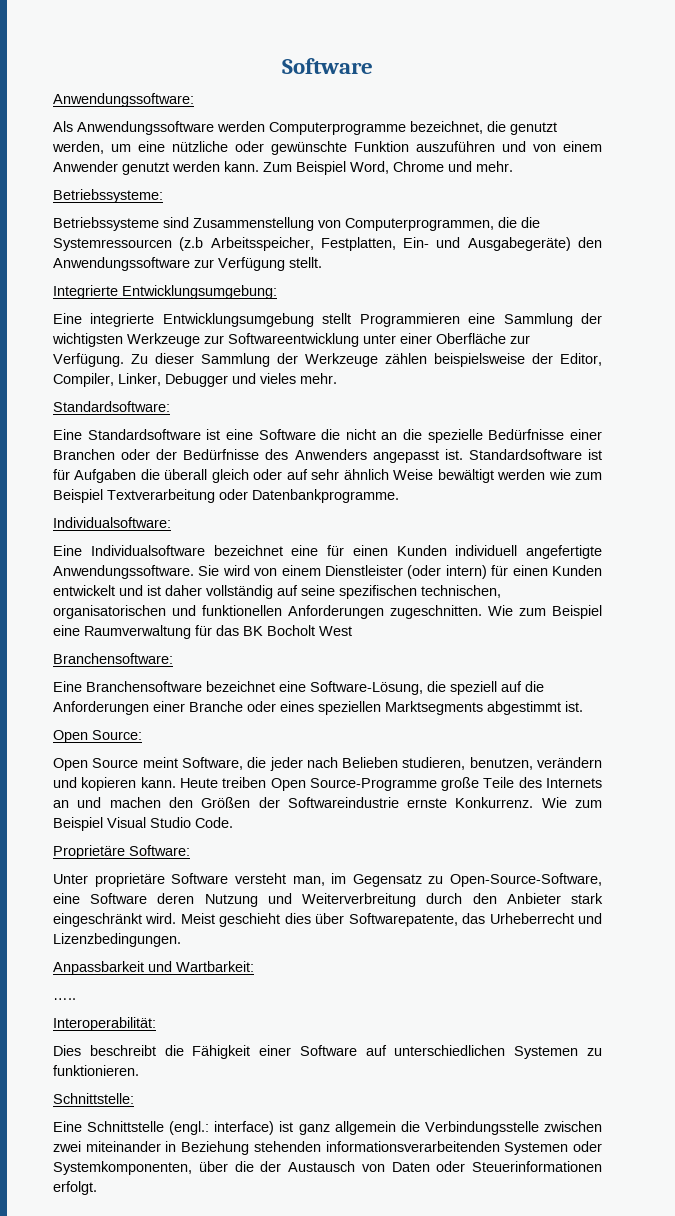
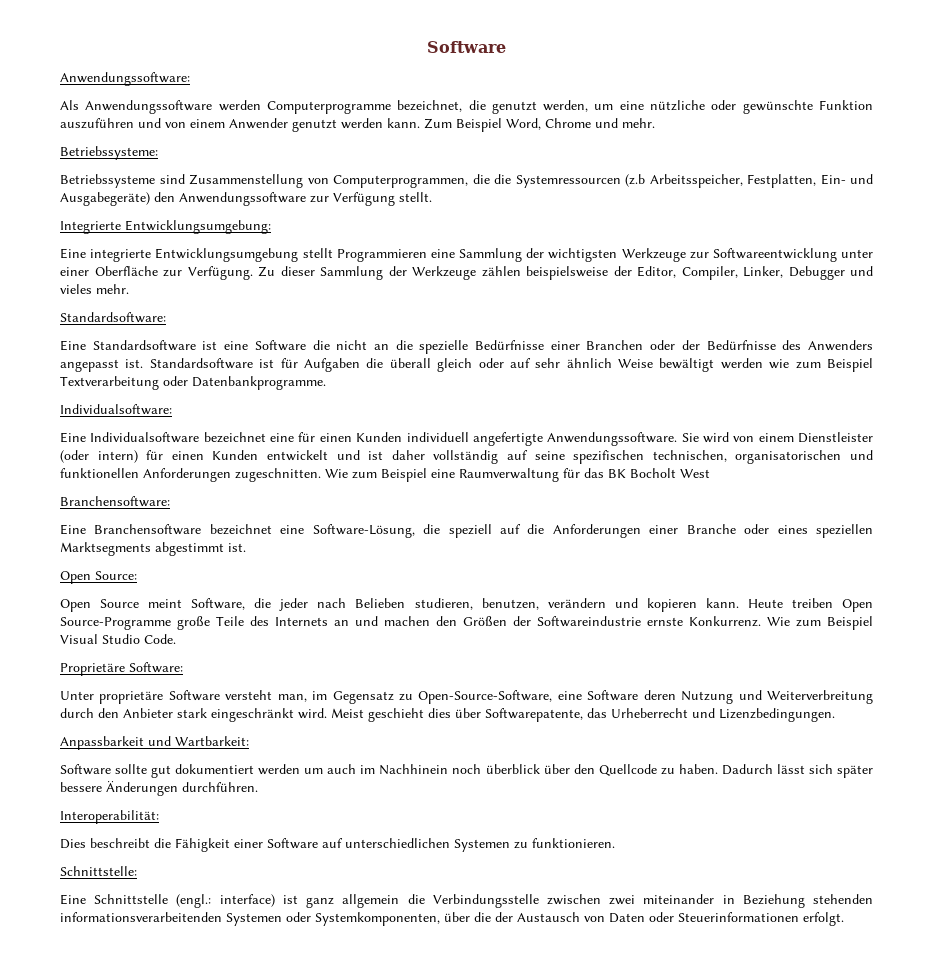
[53,998,76,1000] ….. -> [60,764,874,778] [60,781,258,796] Software sollte gut dokumentiert werden um auch im Nachhinein noch überblick über den Quellcode zu haben. Dadurch lässt sich später bessere Änderungen durchführen.

